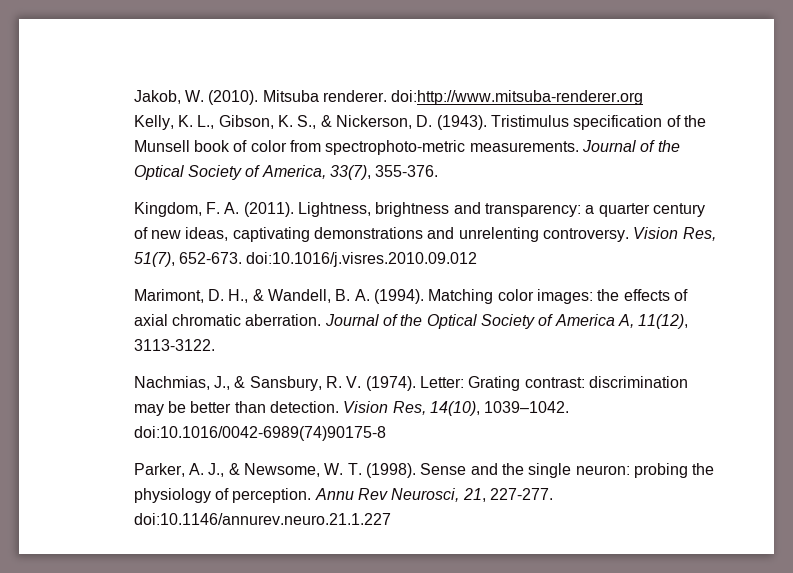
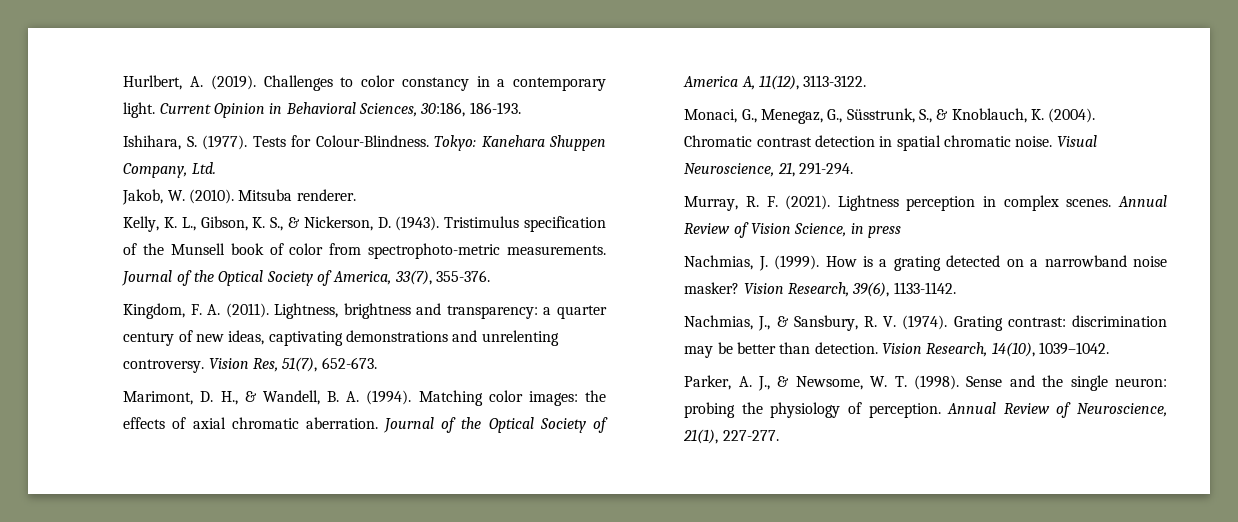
(133, 97) none -> [123,75,606,91] [123,102,521,118] [123,135,606,151] [123,162,216,178] Hurlbert, A. (2019). Challenges to color constancy in a contemporary light. Current Opinion in Behavioral Sciences, 30:186, 186-193. // Ishihara, S. (1977). Tests for Colour-Blindness. Tokyo: Kanehara Shuppen Company, Ltd. //
[391,90,644,105] doi:http://www.mitsuba-renderer.org -> (356, 195) none
[246,252,478,267] doi:10.1016/j.visres.2010.09.012 -> (377, 363) none
(215, 345) none -> [684,108,1096,124] [684,135,1097,151] [684,162,853,177] [684,195,1167,211] [684,222,901,238] [684,255,1167,271] [684,282,956,297] // Monaci, G., Menegaz, G., Süsstrunk, S., & Knoblauch, K. (2004). Chromatic contrast detection in spatial chromatic noise. Visual Neuroscience, 21, 291-294. // Murray, R. F. (2021). Lightness perception in complex scenes. Annual Review of Vision Science, in press // Nachmias, J. (1999). How is a grating detected on a narrowband noise masker? Vision Research, 39(6), 1133-1142.
[419,376,464,388] Letter: -> (948, 322) none
[392,401,426,415] Res, -> [926,342,988,357] Research,
[133,426,386,441] doi:10.1016/0042-6989(74)90175-8 -> (1109, 348) none
[314,488,553,502] [133,513,391,525] Annu Rev Neurosci, 21, 227-277. doi:10.1146/annurev.neuro.21.1.227 -> [947,402,1167,418] [683,429,779,444] Annual Review of Neuroscience, 21(1), 227-277.

